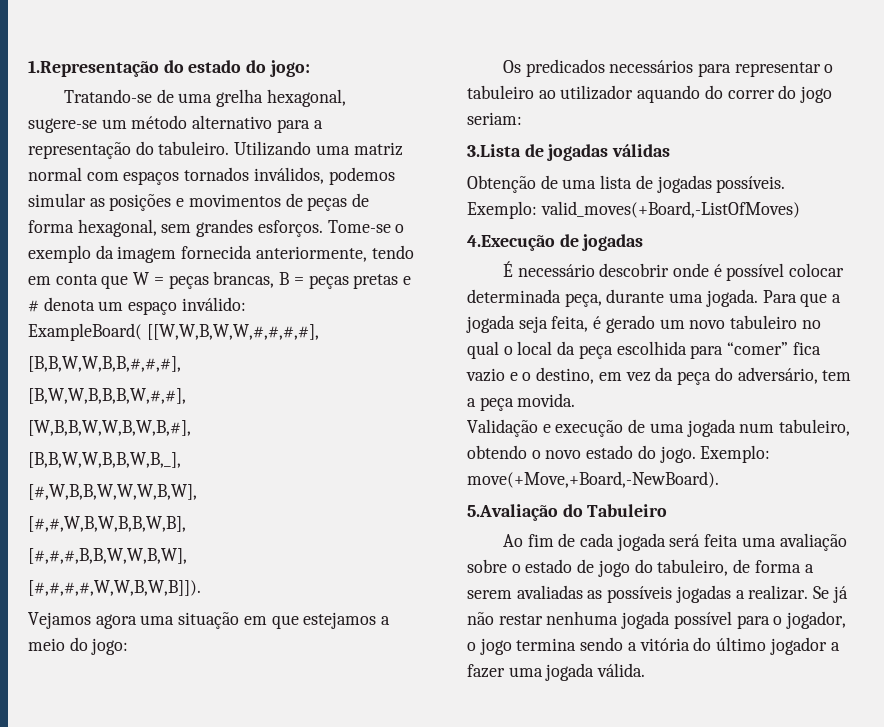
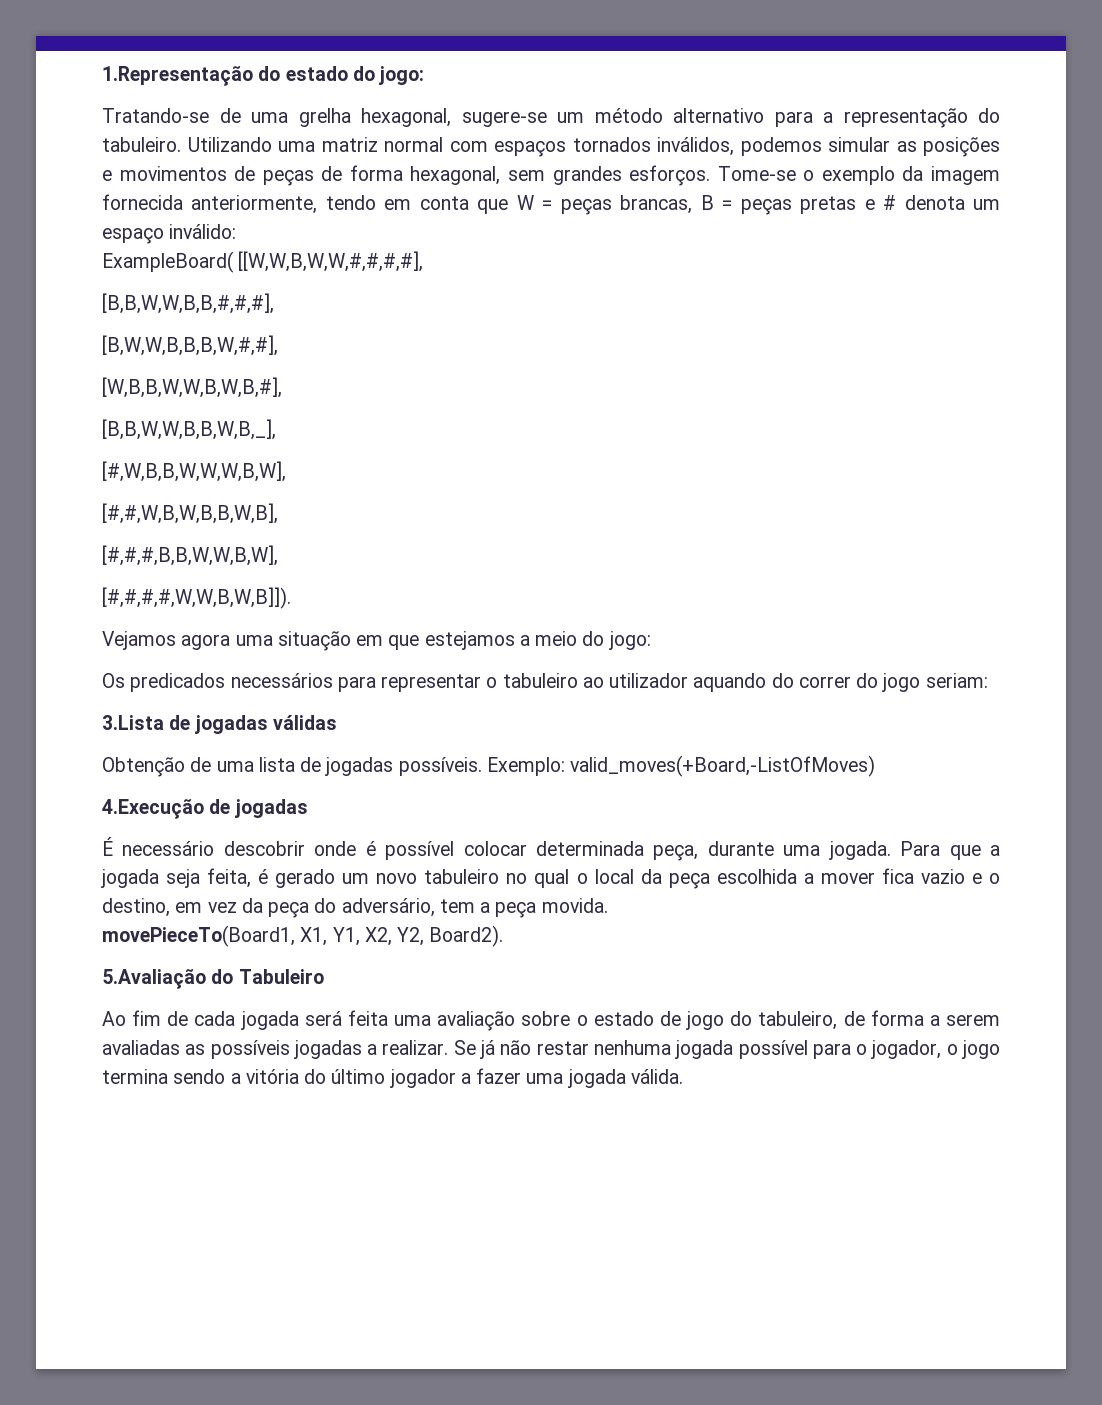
[690,342,789,359] para “comer” -> [803,872,875,884] a mover
[467,419,851,437] [467,445,771,463] [467,471,719,488] Validação e execução de uma jogada num tabuleiro, obtendo o novo estado do jogo. Exemplo: move(+Move,+Board,-NewBoard). -> [102,925,504,947] movePieceTo(Board1, X1, Y1, X2, Y2, Board2).

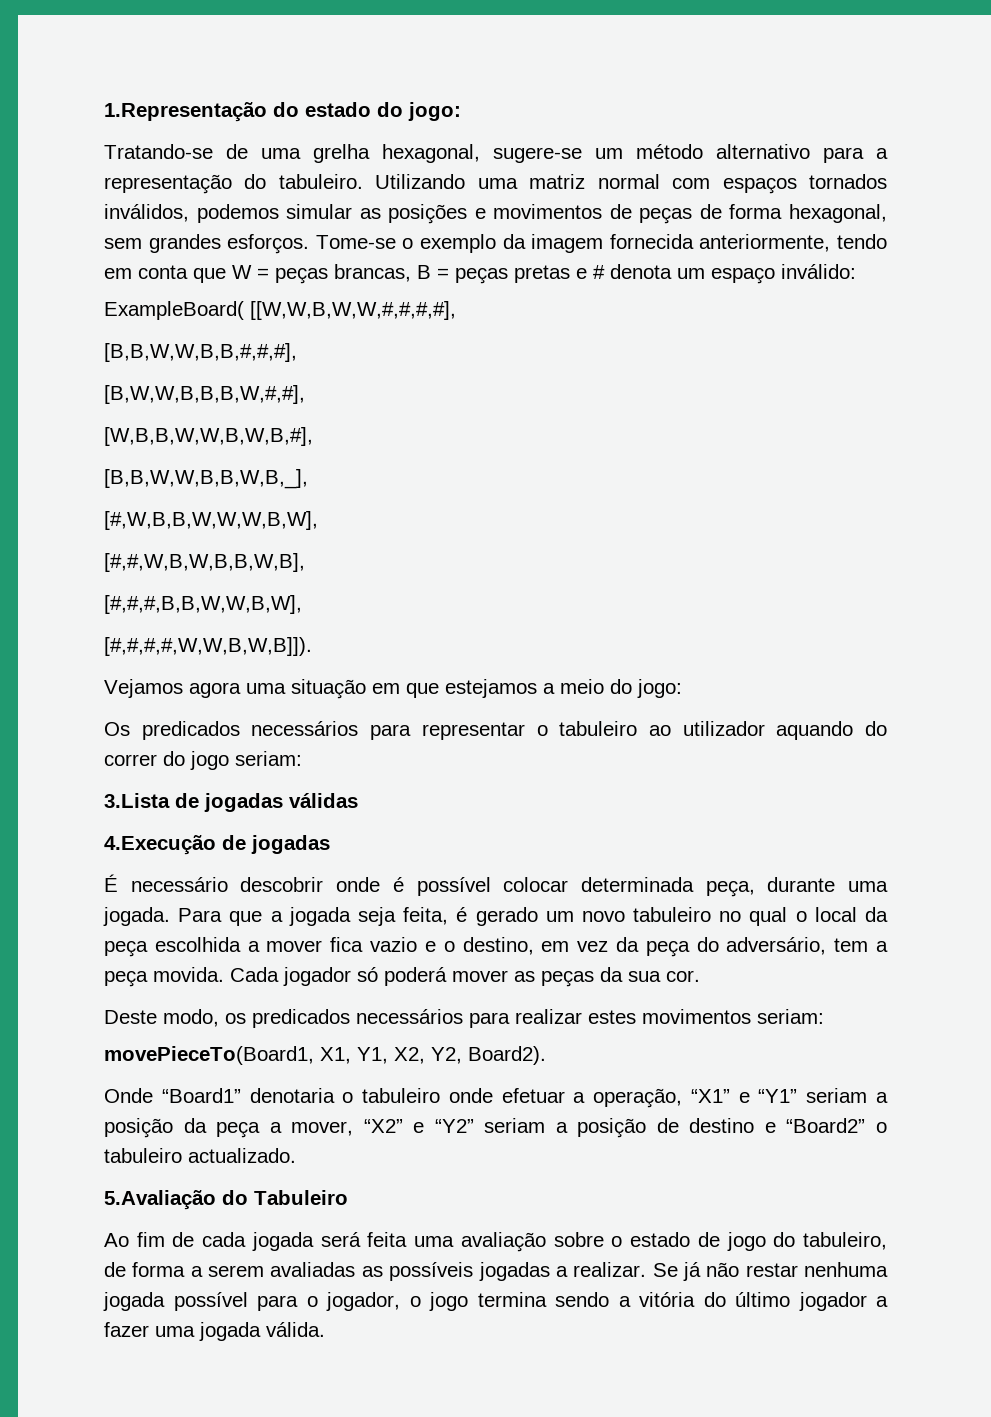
[102,755,876,777] // Obtenção de uma lista de jogadas possíveis. Exemplo: valid_moves(+Board,-ListOfMoves) -> (358, 800) none
(608, 905) none -> [230,967,700,987] [104,1009,824,1028] Cada jogador só poderá mover as peças da sua cor. // Deste modo, os predicados necessários para realizar estes movimentos seriam:
(504, 936) none -> [104,1088,888,1108] [104,1118,887,1138] [104,1148,296,1163] // Onde “Board1” denotaria o tabuleiro onde efetuar a operação, “X1” e “Y1” seriam a posição da peça a mover, “X2” e “Y2” seriam a posição de destino e “Board2” o tabuleiro actualizado.

